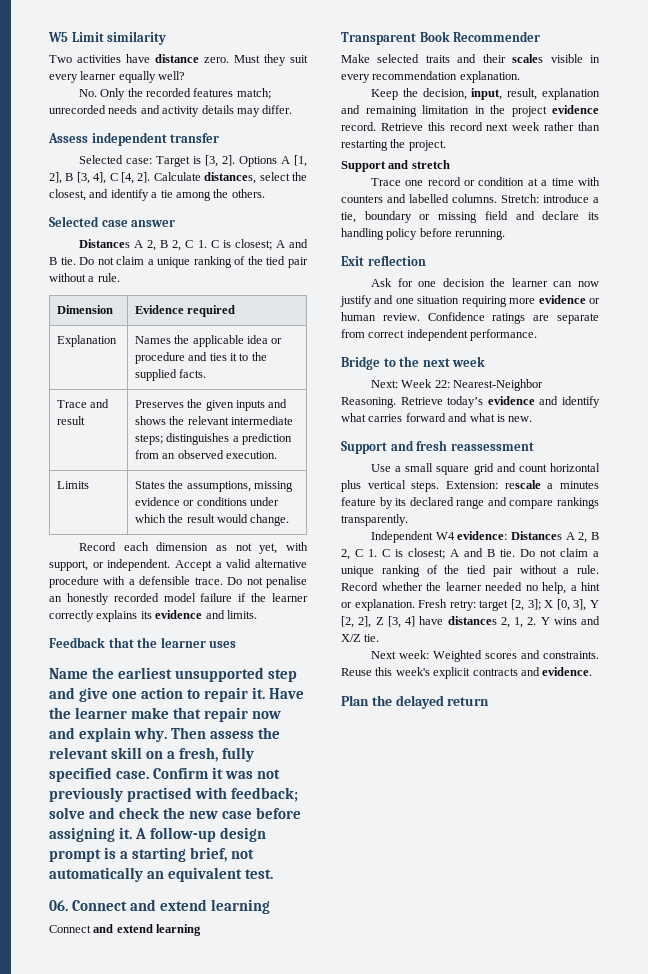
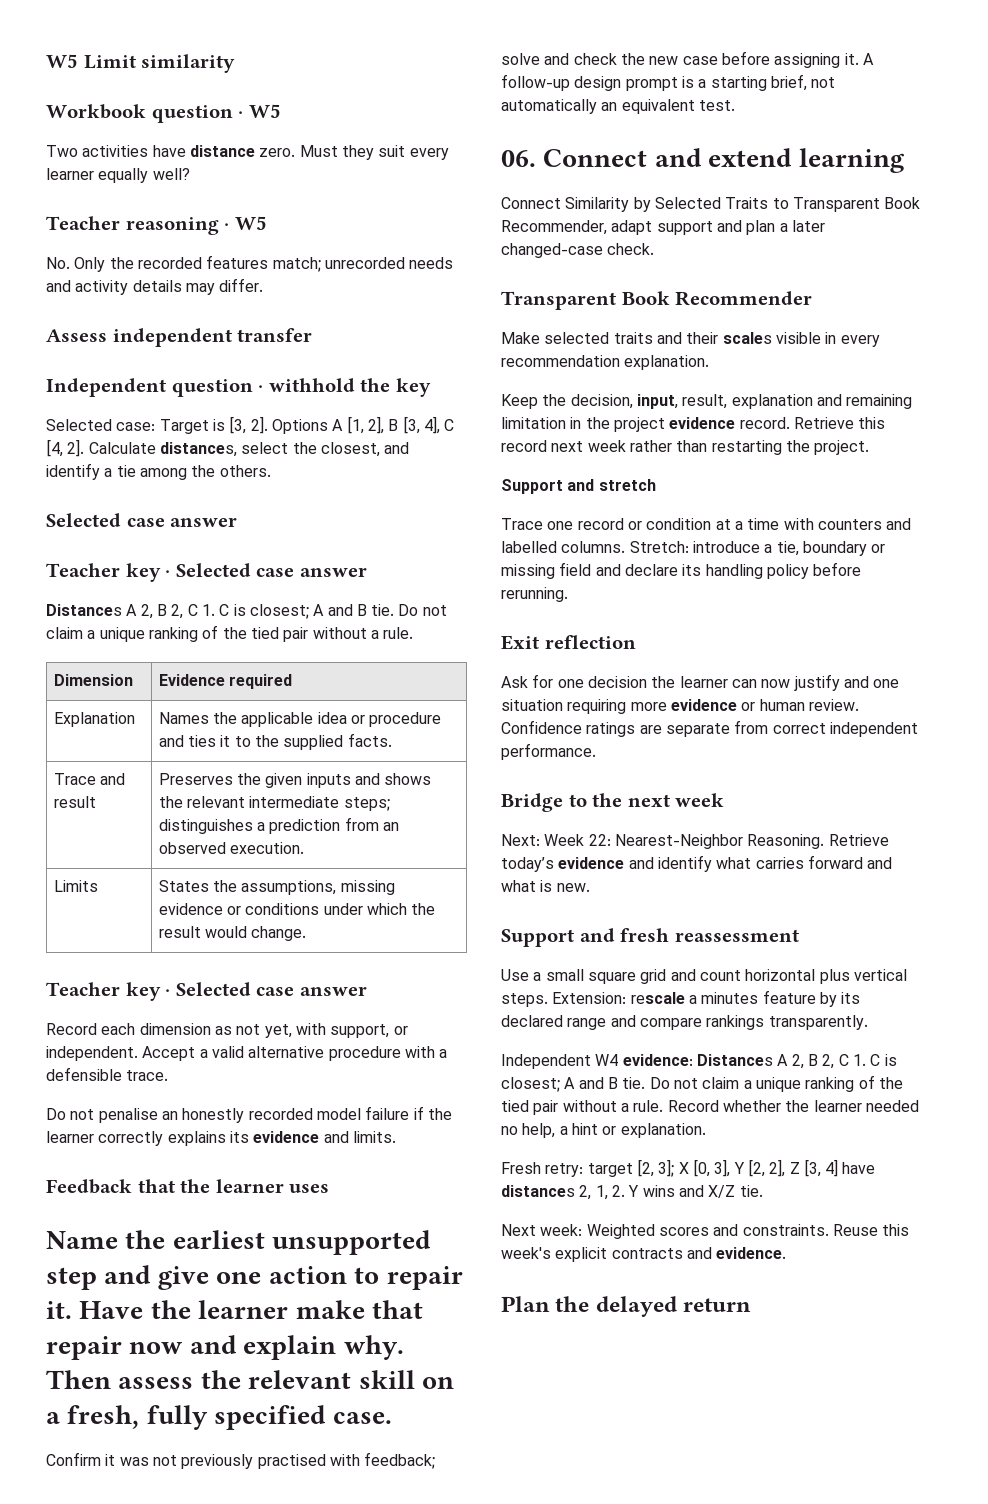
(167, 38) none -> [46,104,281,123] // Workbook question · W5
(186, 75) none -> [46,216,267,235] // Teacher reasoning · W5
(220, 138) none -> [46,378,431,397] // Independent question · withhold the key
(176, 223) none -> [46,563,367,582] // Teacher key · Selected case answer
(290, 520) none -> [46,982,367,1001] // Teacher key · Selected case answer
(223, 581) none -> (169, 1075) //
(150, 775) none -> (392, 1418) //
[93,924,202,936] and extend learning -> [565,197,921,212] [501,220,825,235] [501,243,655,258] Similarity by Selected Traits to Transparent Book Recommender, adapt support and plan a later changed-case check.
(415, 605) none -> (706, 1130) //

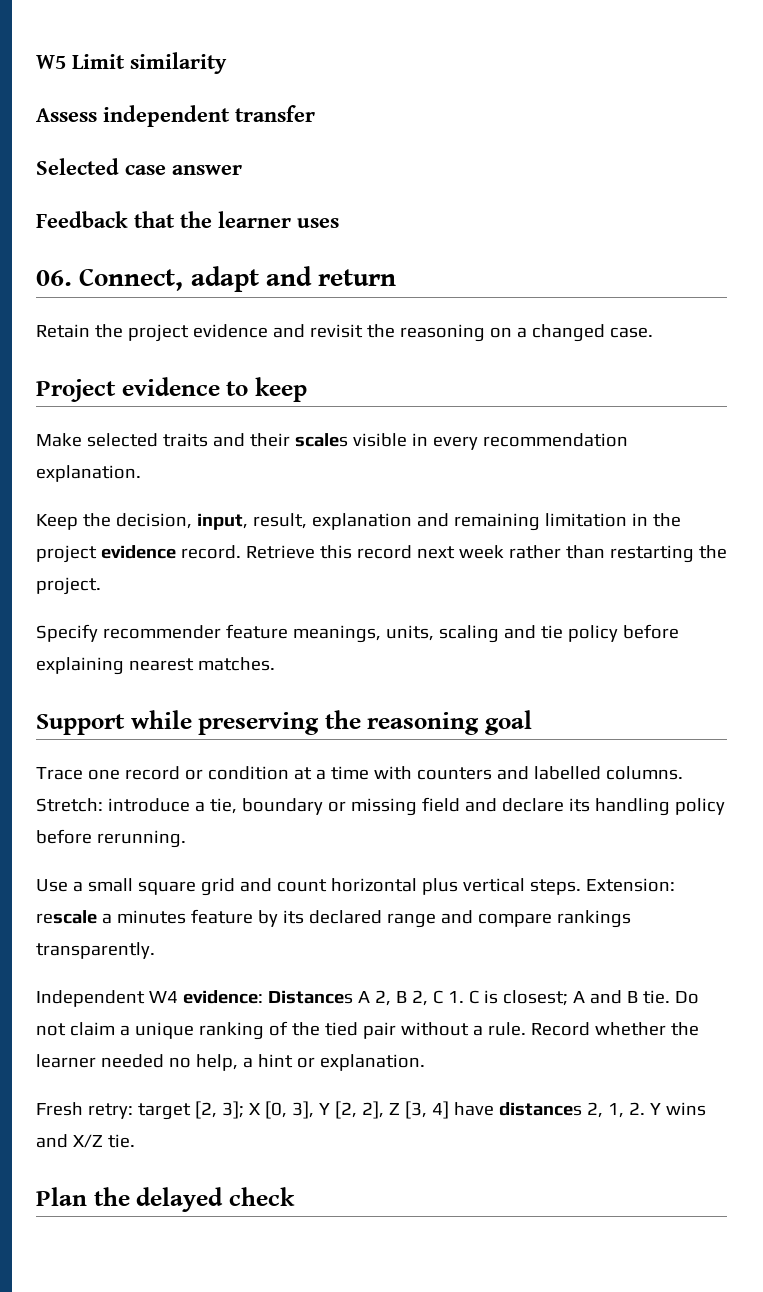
[46,104,281,123] [46,145,449,160] [46,168,190,183] [46,216,267,235] [46,255,454,272] [46,278,264,295] [46,328,313,347] [46,378,431,397] [46,416,455,434] [46,439,410,457] [46,463,271,480] [46,513,238,527] [46,563,367,582] [46,604,447,619] [46,625,414,642] [53,674,133,686] [158,674,293,689] [53,712,135,727] [158,712,442,727] [158,733,392,750] [53,773,126,785] [53,796,96,808] [158,773,432,788] [158,796,390,811] [158,817,400,834] [158,842,305,854] [53,880,98,892] [158,880,395,895] [158,903,436,915] [158,926,307,941] [46,982,367,1001] [46,1023,408,1038] [46,1046,448,1061] [46,1067,169,1081] [46,1106,452,1123] [46,1131,396,1146] Workbook question · W5 // Two activities have distance zero. Must they suit every learner equally well? // Teacher reasoning · W5 // No. Only the recorded features match; unrecorded needs and activity details may differ. // Assess independent transfer // Independent question · withhold the key // Selected case: Target is [3, 2]. Options A [1, 2], B [3, 4], C [4, 2]. Calculate distances, select the closest, and identify a tie among the others. // Selected case answer // Teacher key · Selected case answer // Distances A 2, B 2, C 1. C is closest; A and B tie. Do not claim a unique ranking of the tied pair without a rule. // Dimension | Evidence required // Explanation | Names the applicable idea or procedure and ties it to the supplied facts. // Trace and result | Preserves the given inputs and shows the relevant intermediate steps; distinguishes a prediction from an observed execution. // Limits | States the assumptions, missing evidence or conditions under which the result would change. // Teacher key · Selected case answer // Record each dimension as not yet, with support, or independent. Accept a valid alternative procedure with a defensible trace. // Do not penalise an honestly recorded model failure if the learner correctly explains its evidence and limits. -> [36,105,315,127] [36,158,242,175] Assess independent transfer // Selected case answer
[46,1230,432,1255] [46,1265,463,1290] [46,1300,424,1319] [46,1335,404,1360] [46,1370,455,1389] [46,1405,392,1430] [46,1452,436,1469] [501,51,874,68] [501,74,836,91] [501,99,735,114] [501,148,905,173] [501,197,921,212] [501,220,825,235] [501,243,655,258] [501,291,813,310] Name the earliest unsupported step and give one action to repair it. Have the learner make that repair now and explain why. Then assess the relevant skill on a fresh, fully specified case. // Confirm it was not previously practised with feedback; solve and check the new case before assigning it. A follow-up design prompt is a starting brief, not automatically an equivalent test. // 06. Connect and extend learning // Connect Similarity by Selected Traits to Transparent Book Recommender, adapt support and plan a later changed-case check. // Transparent Book Recommender -> [36,266,397,292] [36,324,653,342] [36,377,307,402] 06. Connect, adapt and return // Retain the project evidence and revisit the reasoning on a changed case. // Project evidence to keep
[501,479,656,494] Support and stretch -> [36,624,679,643] [36,657,275,675] [36,710,533,735] Specify recommender feature meanings, units, scaling and tie policy before explaining nearest matches. // Support while preserving the reasoning goal
[501,635,636,650] [501,674,900,691] [501,699,859,714] [501,720,918,737] [501,743,596,760] [501,793,725,812] [501,834,889,849] [501,855,893,872] [501,880,590,892] [501,928,799,947] // Exit reflection // Ask for one decision the learner can now justify and one situation requiring more evidence or human review. Confidence ratings are separate from correct independent performance. // Bridge to the next week // Next: Week 22: Nearest-Neighbor Reasoning. Retrieve today’s evidence and identify what carries forward and what is new. // Support and fresh reassessment -> (186, 839) none
[501,1224,910,1239] [501,1247,787,1262] // Next week: Weighted scores and constraints. Reuse this week's explicit contracts and evidence. -> (135, 1141) none
[683,1298,752,1312] return -> [228,1187,295,1206] check

